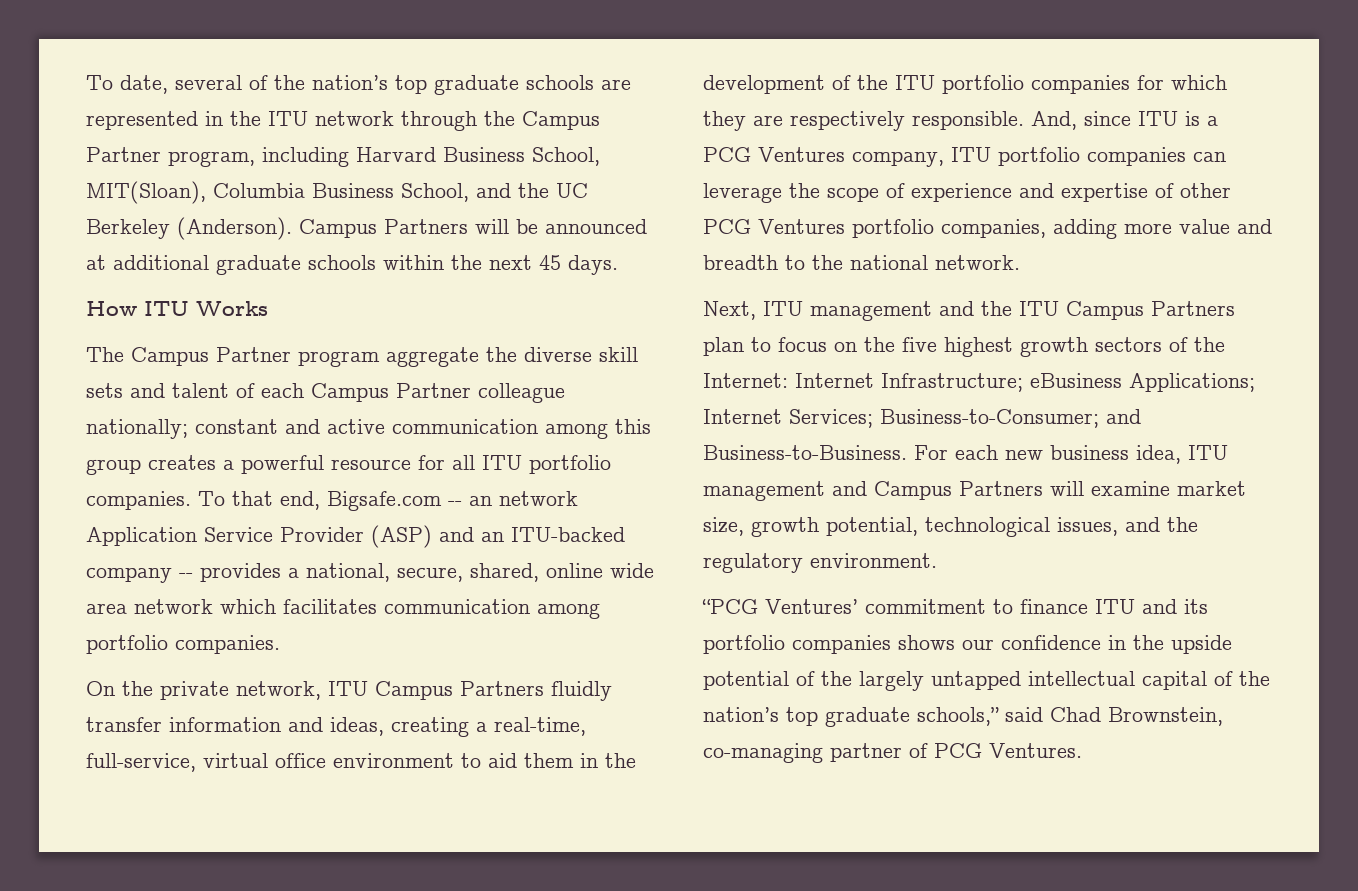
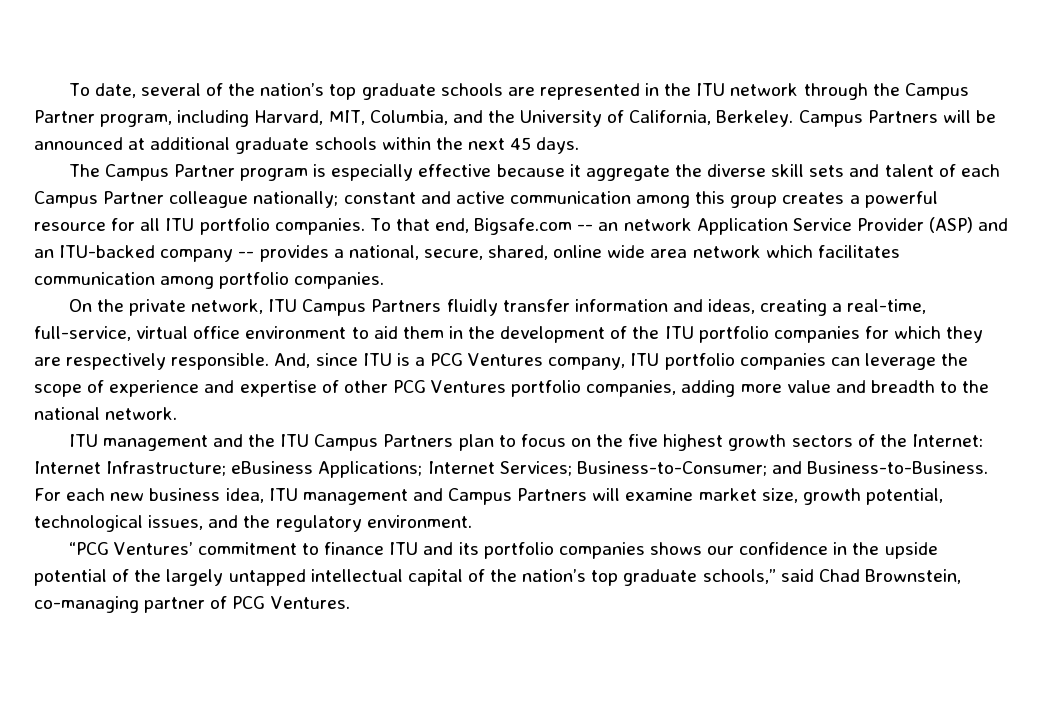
[356,147,600,166] [86,181,588,204] [86,217,292,240] Harvard Business School, MIT(Sloan), Columbia Business School, and the UC Berkeley (Anderson). -> [254,110,794,127] Harvard, MIT, Columbia, and the University of California, Berkeley.
[86,301,268,316] // How ITU Works -> (580, 145) none
(380, 359) none -> [313,164,581,181] is especially effective because it
[703,301,756,320] Next, -> (178, 413) none

